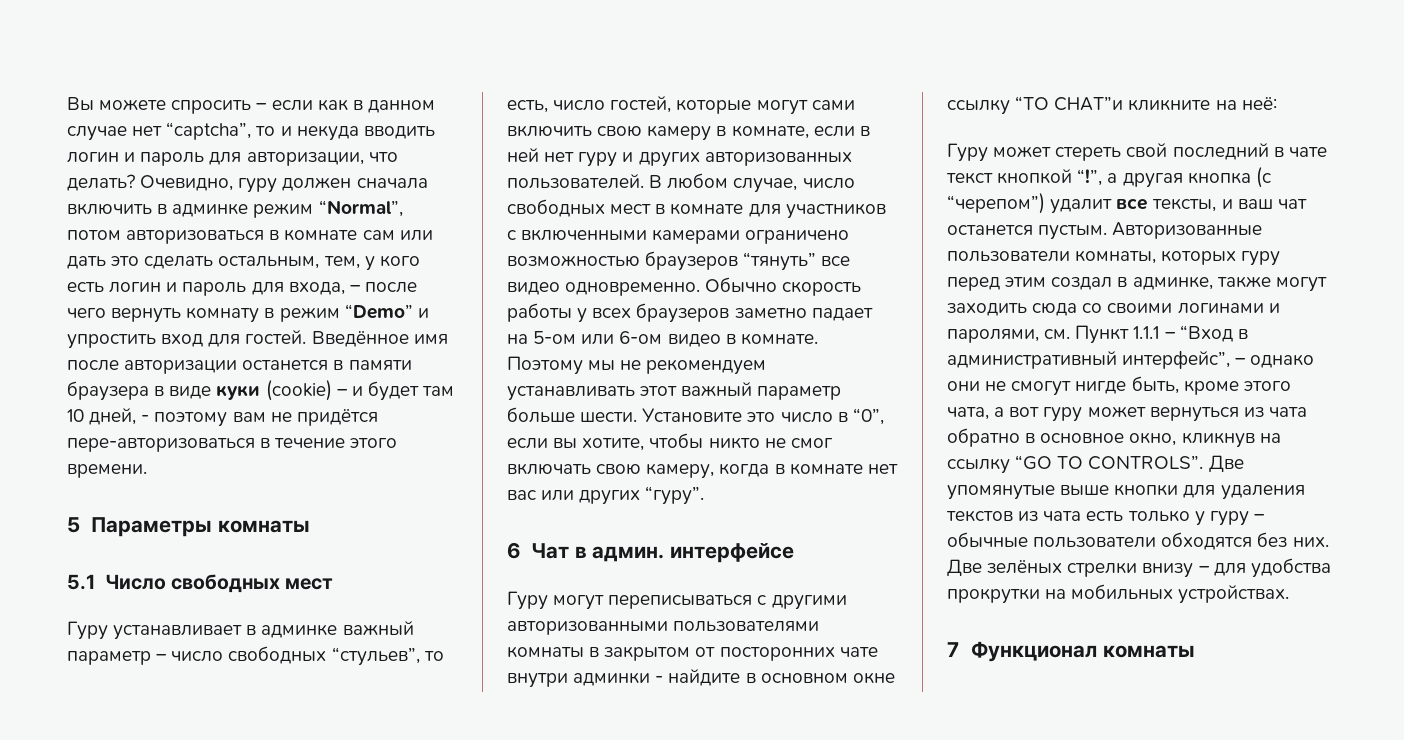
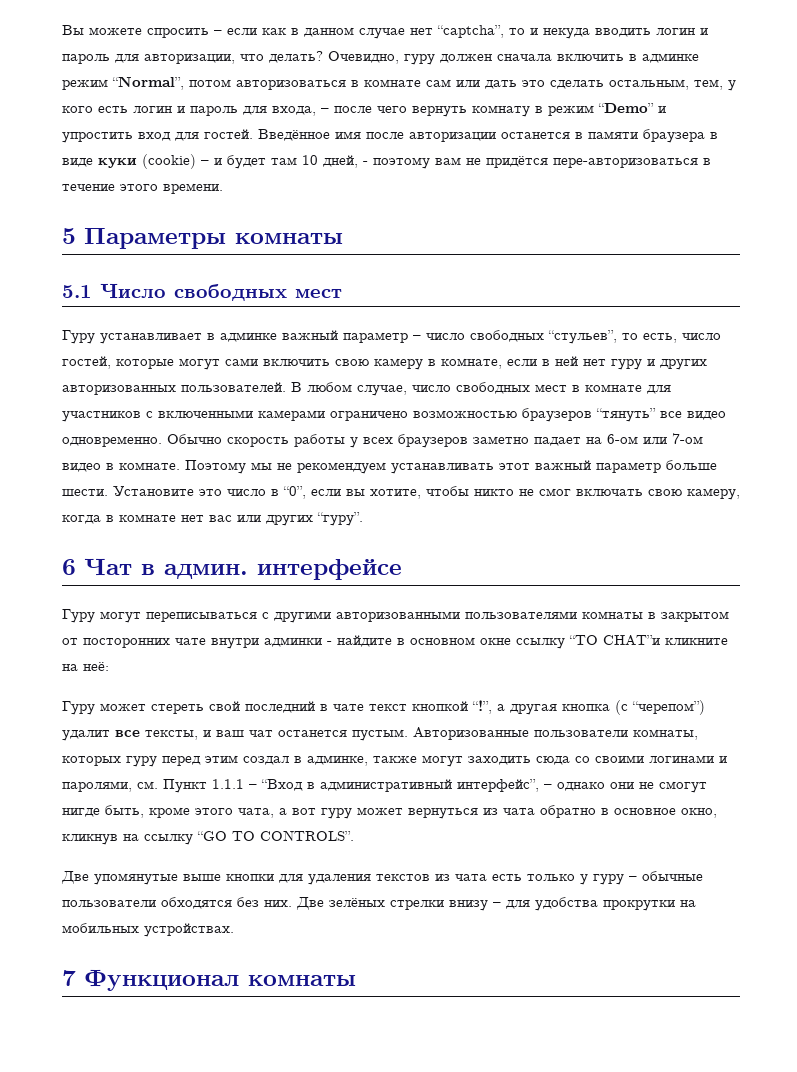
[533,331,663,345] 5-ом или 6-ом -> [607,433,703,444] 6-ом или 7-ом
(1204, 462) none -> (354, 835) //

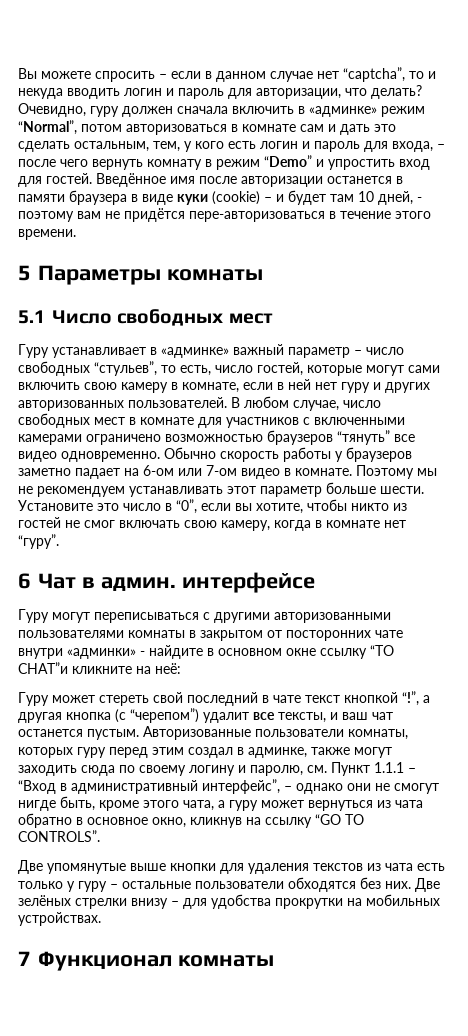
[262,28,287,35] как -> (201, 75) none
[642,53,699,63] админке -> [309,106,377,117] «админке»
[456,80,480,87] или -> [328,124,336,132] и
[220,332,277,342] админке -> [161,347,229,358] «админке»
[363,437,393,444] всех -> (343, 456) none
[535,460,591,470] важный -> (256, 490) none
(514, 492) none -> [393,503,407,511] [18,517,61,528] из гостей
[209,515,313,526] вас или других -> (406, 524) none
[264,637,322,647] админки -> [67,648,136,659] «админки»
[575,755,727,763] [62,781,132,792] со своими логинами и паролями, -> [119,765,303,776] по своему логину и паролю,
[292,808,316,815] вот -> (225, 804) none
[642,871,703,881] обычные -> [122,881,191,889] остальные

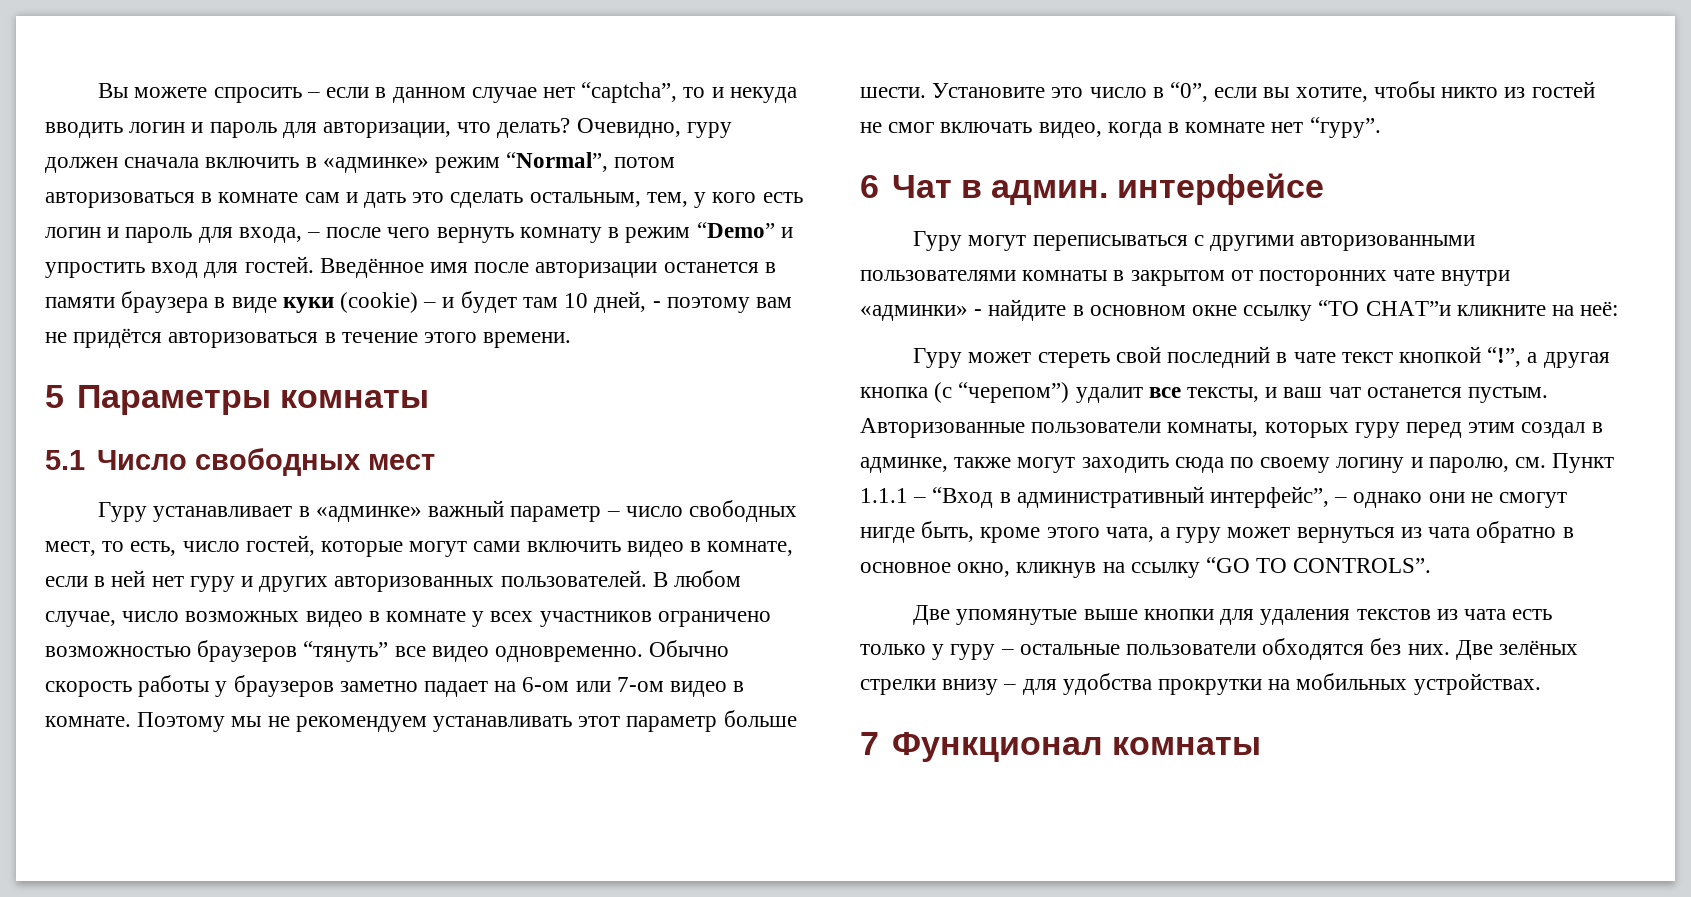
[189,211,325,222] пере-авторизоваться -> [168,332,319,348] авторизоваться
[94,361,157,376] “стульев”, -> [45,541,96,556] мест,
[84,382,168,393] свою камеру -> [626,541,684,557] видео
[18,413,405,428] [18,434,82,445] свободных мест в комнате для участников с включенными камерами -> [185,611,652,627] возможных видео в комнате у всех участников
[184,520,270,531] свою камеру, -> [1038,122,1102,138] видео,

